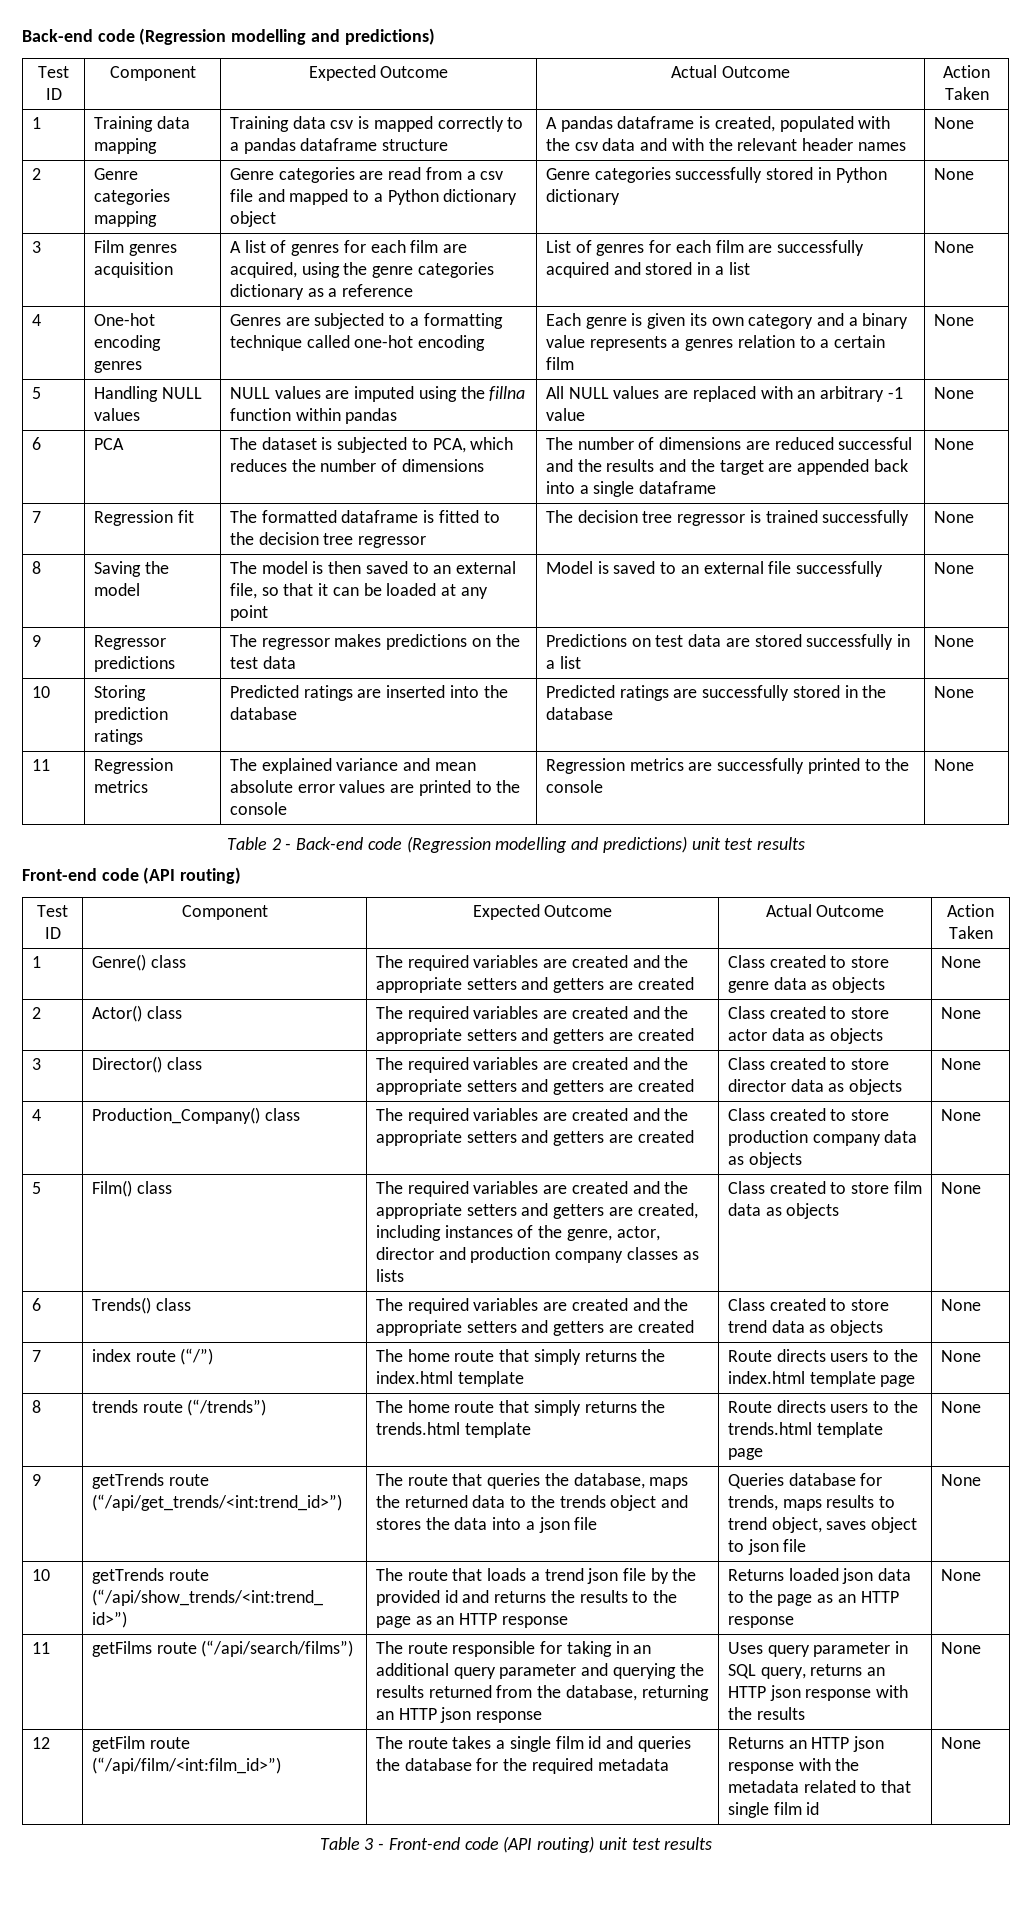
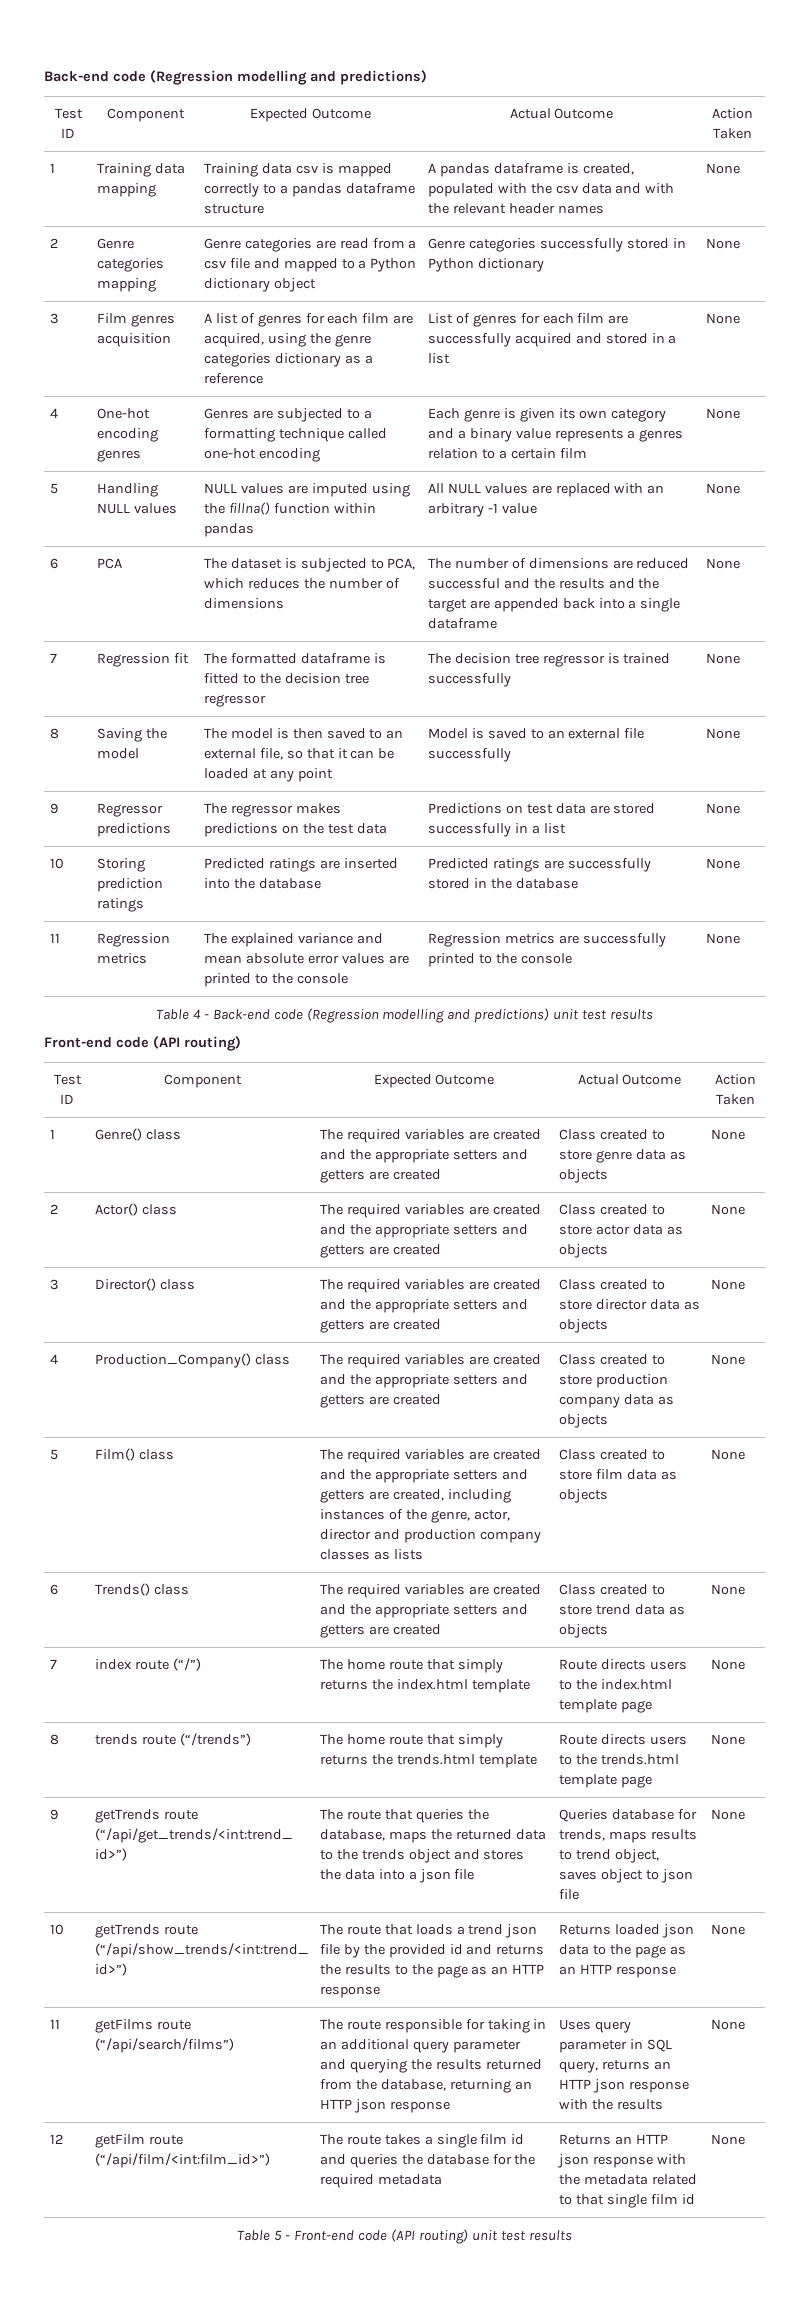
[489,386,526,401] fillna -> [228,502,270,515] fillna()
[271,838,281,850] 2 -> [192,1009,201,1019] 4
[364,1838,374,1850] 3 -> [274,2230,283,2241] 5

